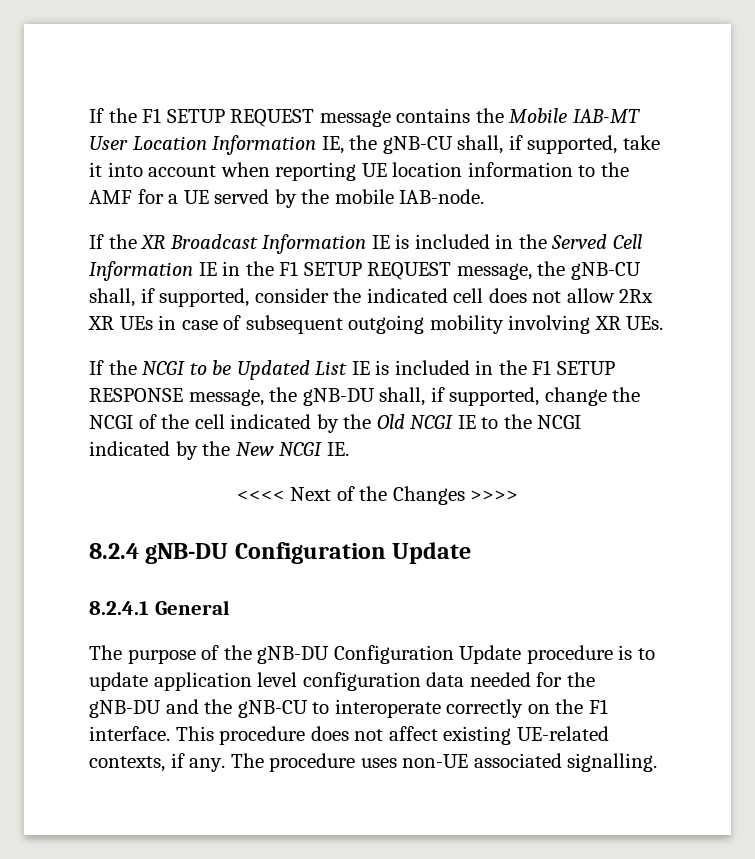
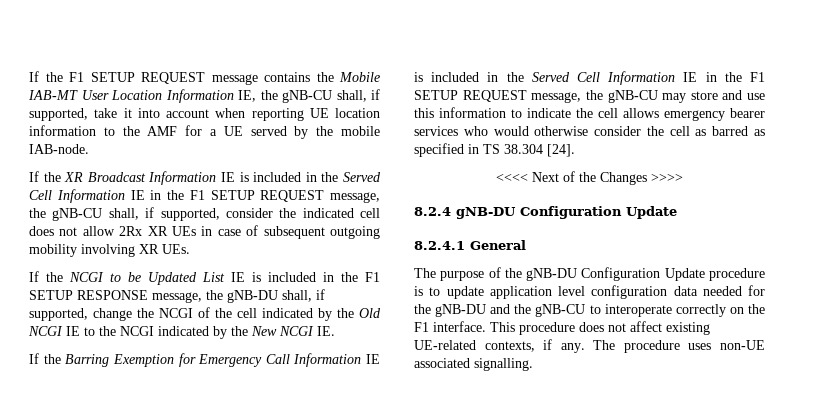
(349, 449) none -> [29,353,380,367] [414,71,765,85] [414,90,765,103] [414,107,765,121] [414,126,765,136] [414,143,575,157] // If the Barring Exemption for Emergency Call Information IE is included in the Served Cell Information IE in the F1 SETUP REQUEST message, the gNB-CU may store and use this information to indicate the cell allows emergency bearer services who would otherwise consider the cell as barred as specified in TS 38.304 [24].

